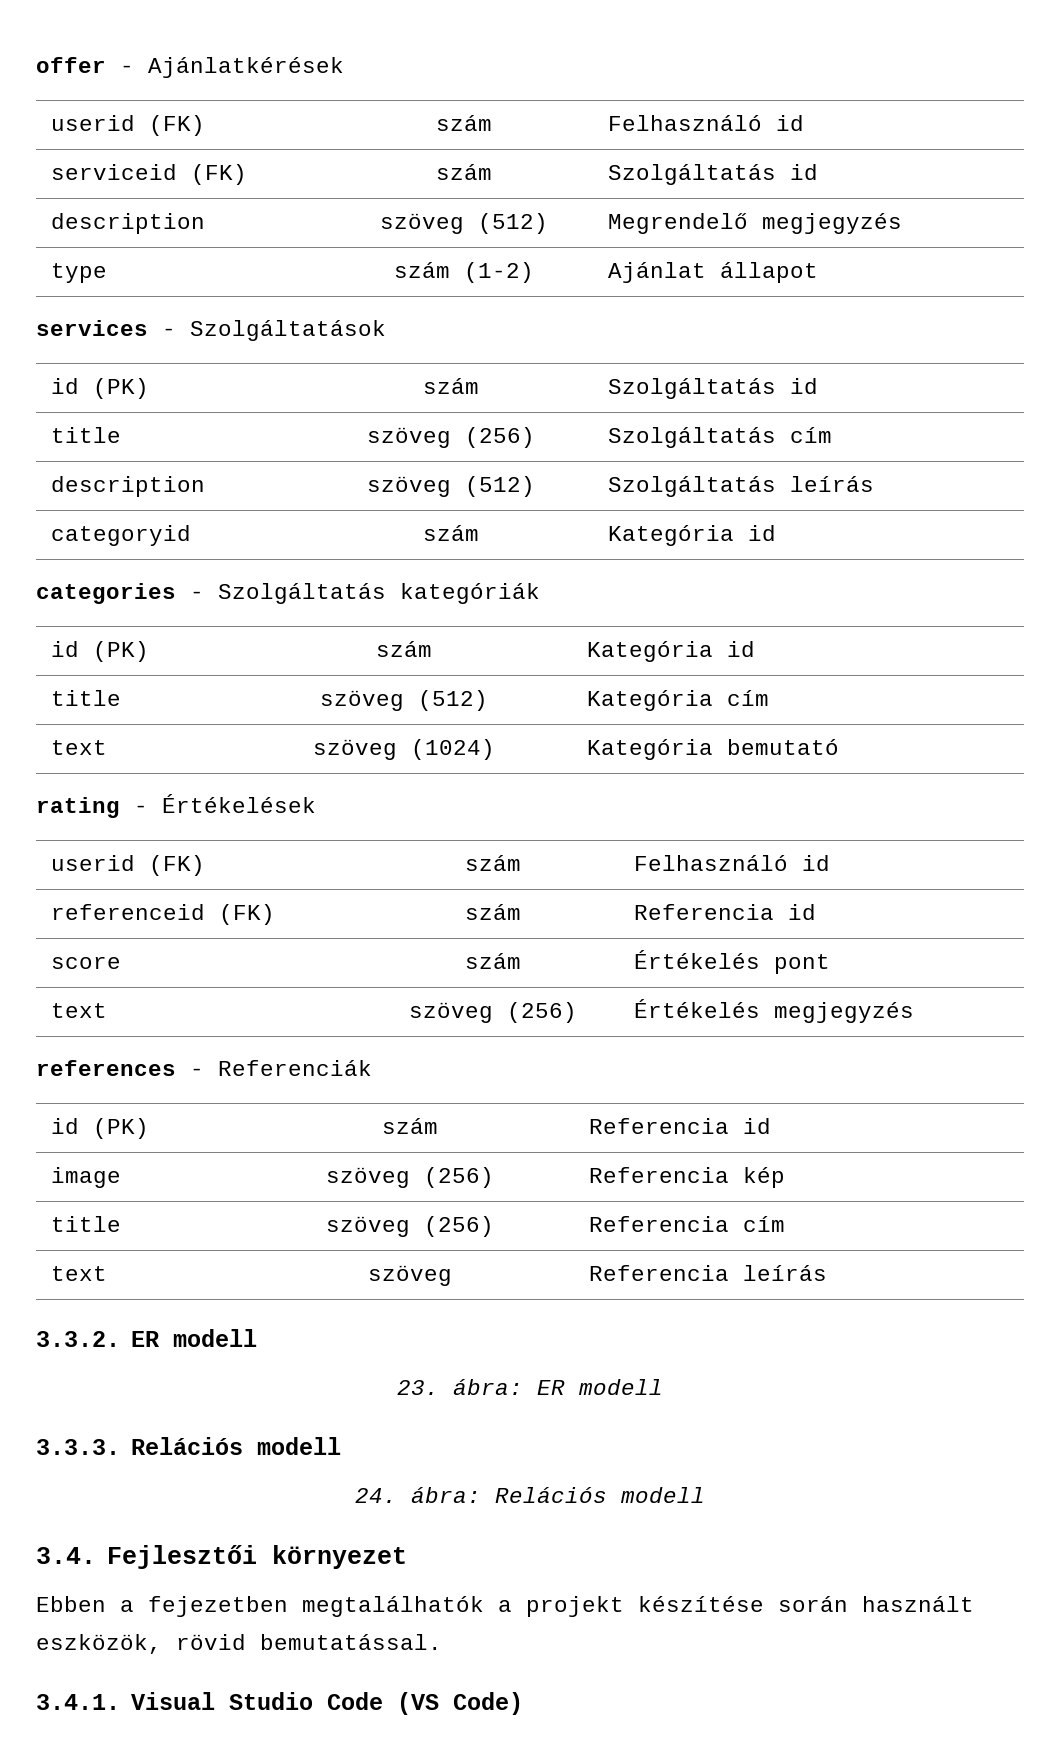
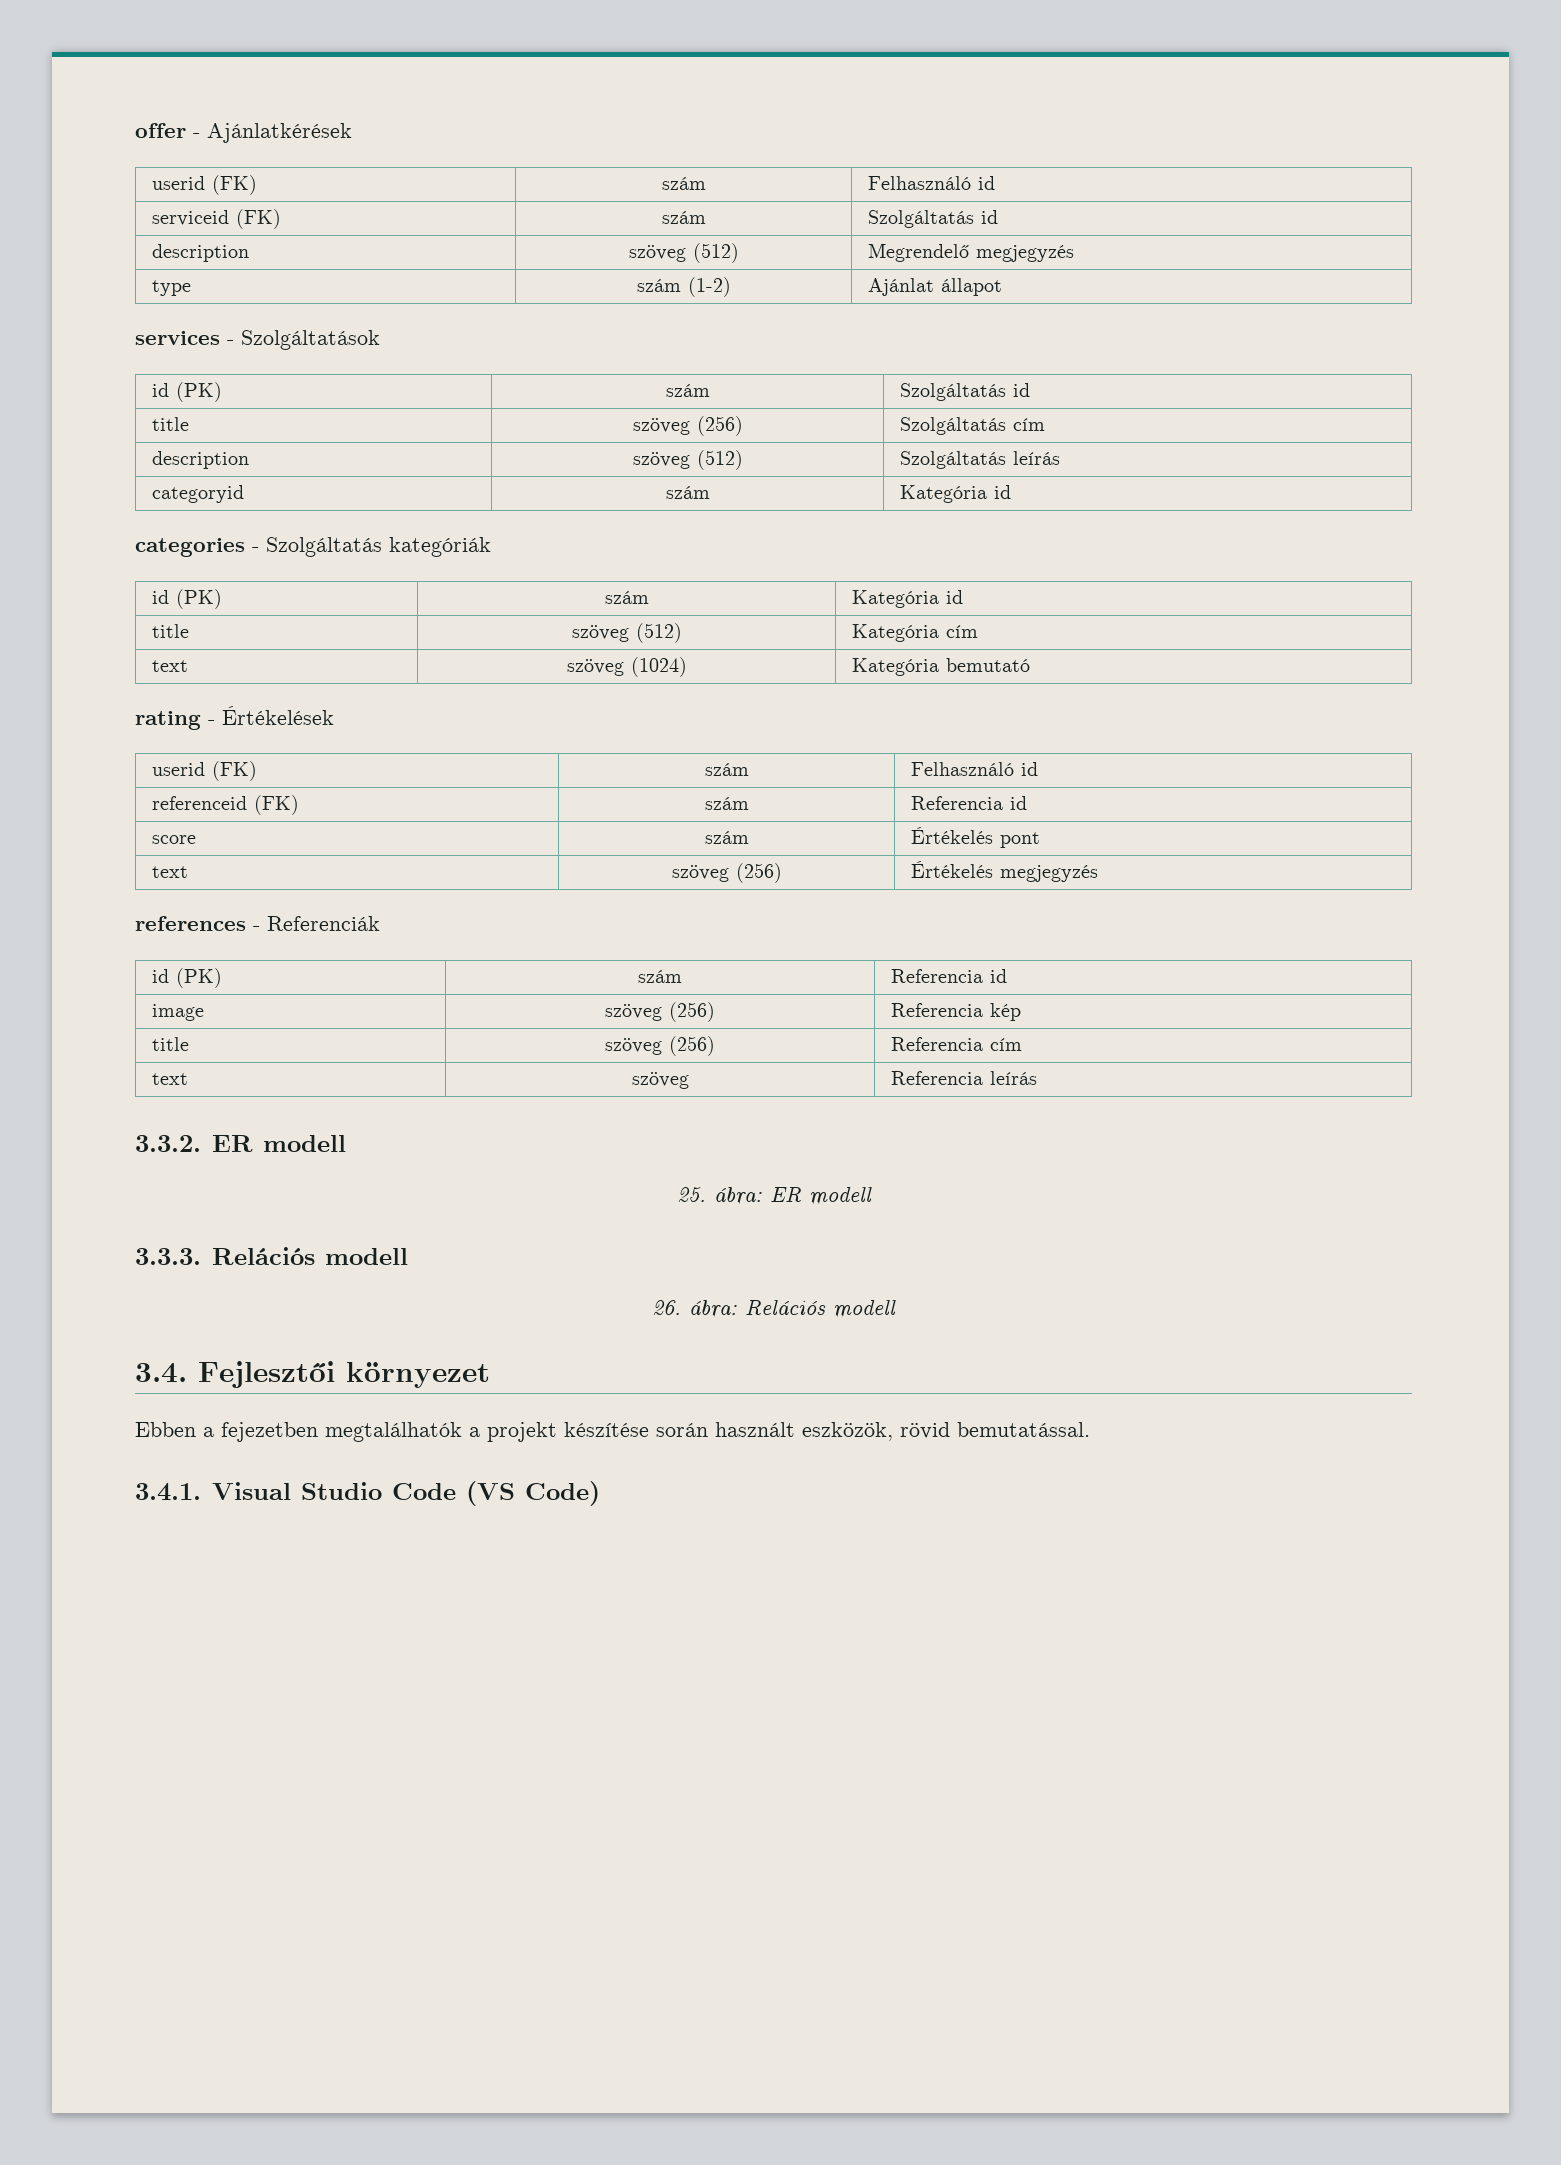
[397,1380,439,1395] 23. -> [676,1187,706,1202] 25.
[355,1488,397,1503] 24. -> [652,1300,681,1315] 26.

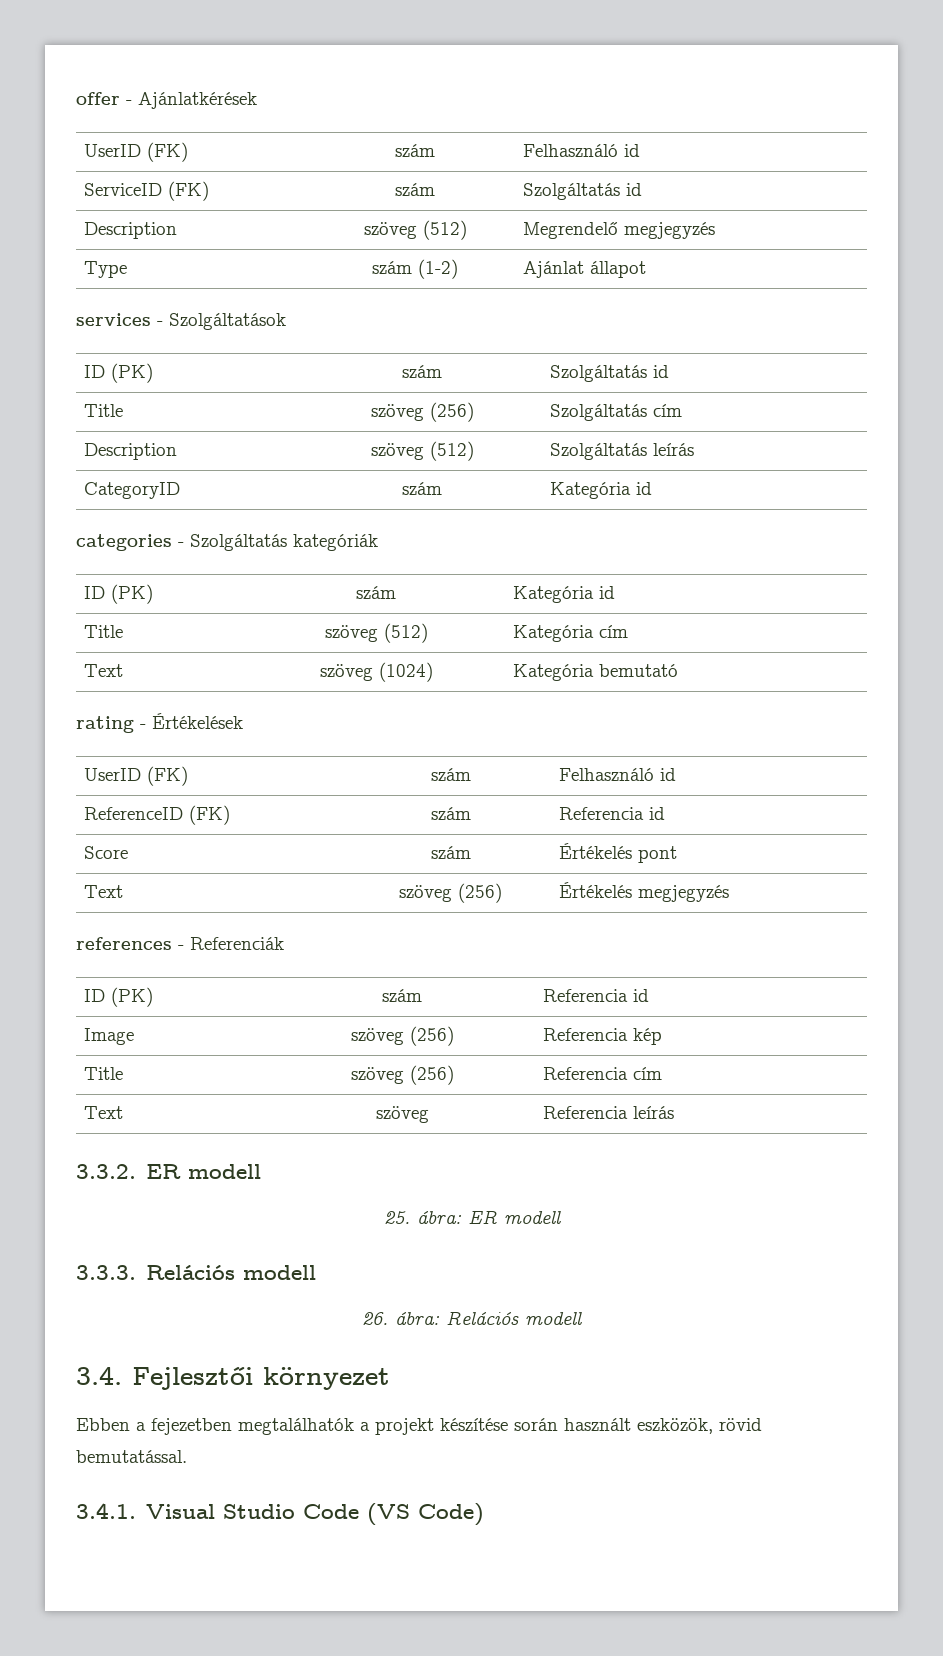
[151,175,257,195] [661,177,706,190] [867,176,995,190] [151,210,229,226] userid (FK) | szám | Felhasználó id // serviceid -> [83,142,188,162] [395,144,436,157] [522,144,640,157] [83,183,162,196] UserID (FK) | szám | Felhasználó id // ServiceID
[151,244,249,262] description -> [83,222,177,239] Description
[151,280,191,296] type -> [83,261,127,278] Type
[151,383,169,397] id -> [83,365,105,378] ID
[151,417,189,431] title -> [83,404,123,417] Title
[151,451,249,469] description -> [83,443,177,460] Description
[151,485,244,503] categoryid -> [83,482,180,499] CategoryID
[151,590,169,604] id -> [83,586,105,599] ID
[151,624,189,638] title -> [83,625,123,638] Title
[151,660,188,672] text -> [83,664,123,677] Text
[151,761,257,781] [704,763,749,776] [910,762,1038,776] [151,796,247,810] userid (FK) | szám | Felhasználó id // referenceid -> [83,766,188,786] [430,768,471,781] [558,768,676,781] [83,807,183,820] UserID (FK) | szám | Felhasználó id // ReferenceID
[151,835,196,844] score -> [83,846,128,859] Score
[151,866,188,878] text -> [83,885,123,898] Text
[151,969,169,983] id -> [83,989,105,1002] ID
[151,1004,204,1021] image -> [83,1028,134,1045] Image
[151,1037,189,1051] title -> [83,1067,123,1080] Title
[151,1073,188,1085] text -> [83,1106,123,1119] Text

